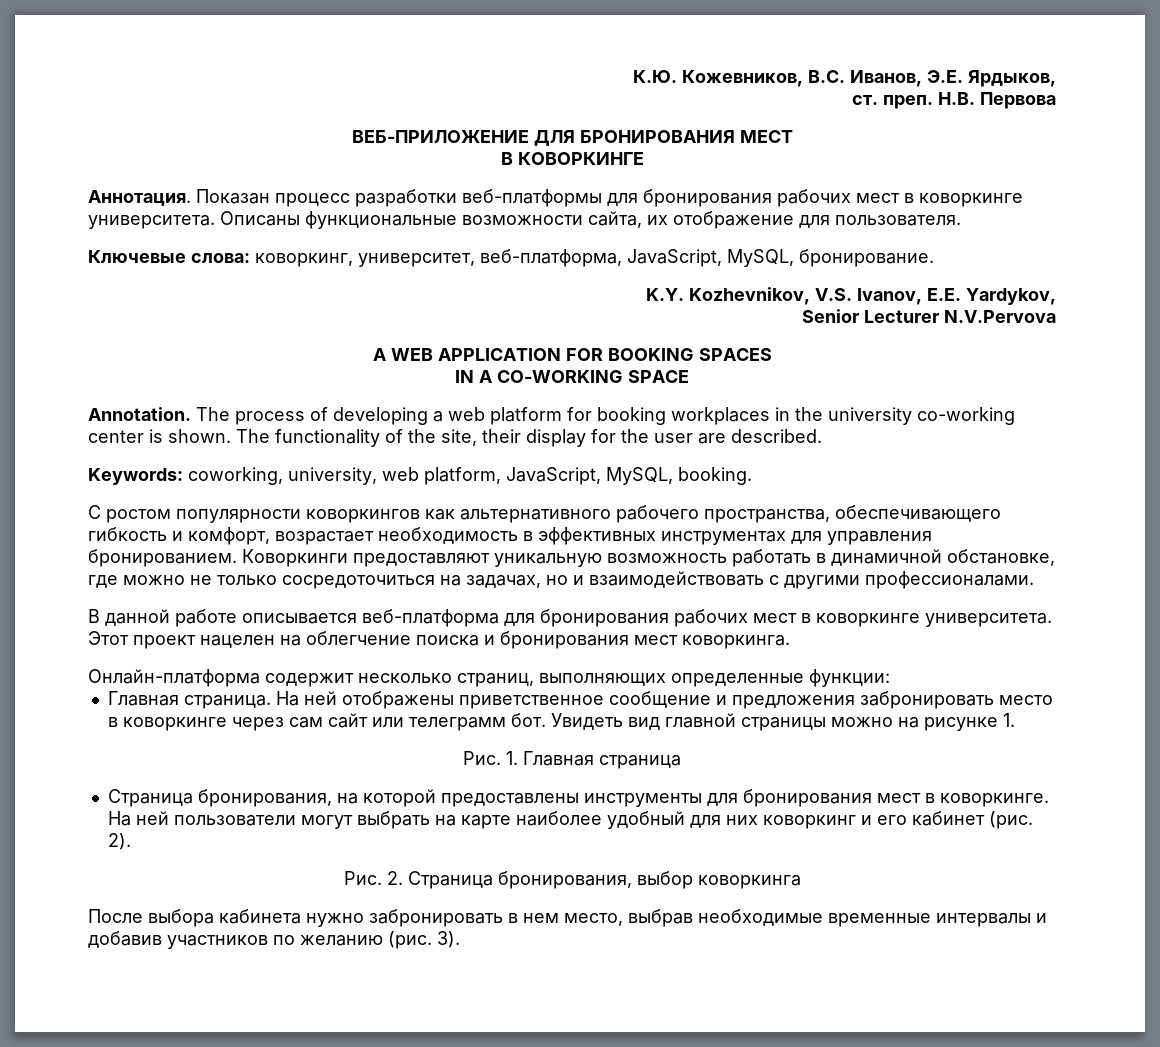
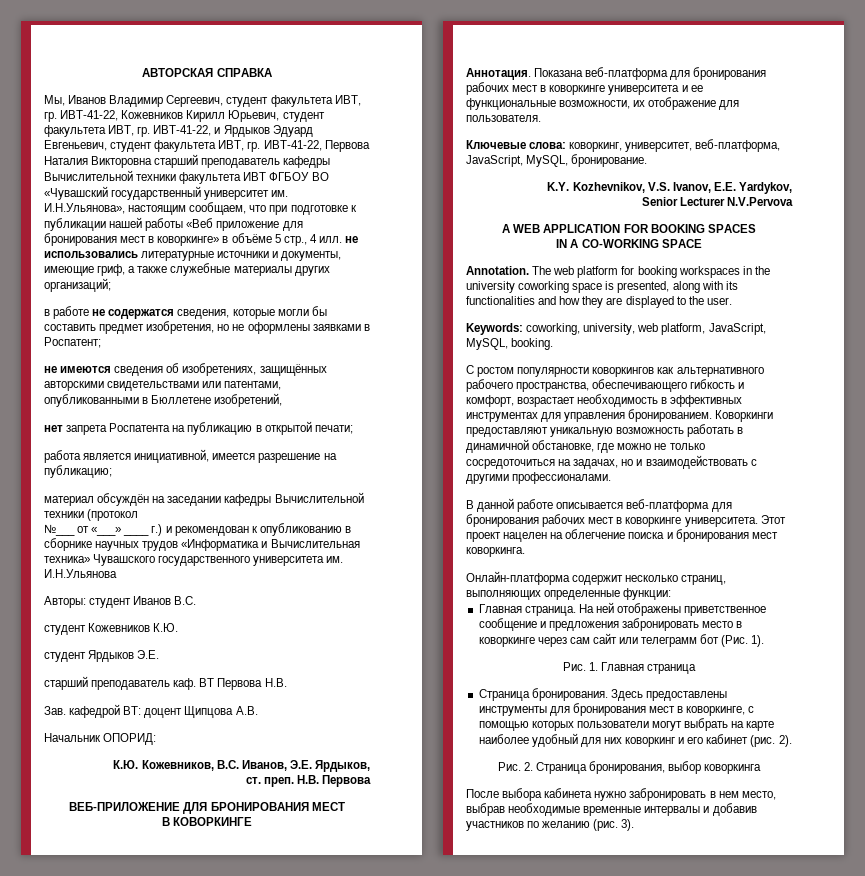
(633, 76) none -> [142,68,272,77] [44,95,361,107] [44,110,325,122] [44,125,313,137] [44,140,370,152] [44,154,331,168] [44,170,329,184] [44,186,289,200] [44,202,357,215] [44,217,303,231] [44,233,359,246] [44,251,342,261] [44,263,330,276] [44,278,111,292] [44,306,327,319] [44,321,370,334] [44,337,101,348] [44,363,327,376] [44,381,282,391] [44,393,283,407] [44,421,353,435] [44,449,337,463] [44,465,112,478] [44,492,364,506] [44,509,139,521] [44,523,351,536] [44,538,360,551] [44,554,344,566] [44,569,117,578] [44,596,197,608] [44,623,179,635] [44,650,160,662] [44,676,287,690] [44,704,258,718] [44,733,157,745] АВТОРСКАЯ СПРАВКА // Мы, Иванов Владимир Сергеевич, студент факультета ИВТ, гр. ИВТ-41-22, Кожевников Кирилл Юрьевич, студент факультета ИВТ, гр. ИВТ-41-22, и Ярдыков Эдуард Евгеньевич, студент факультета ИВТ, гр. ИВТ-41-22, Первова Наталия Викторовна старший преподаватель кафедры Вычислительной техники факультета ИВТ ФГБОУ ВО «Чувашский государственный университет им. И.Н.Ульянова», настоящим сообщаем, что при подготовке к публикации нашей работы «Веб приложение для бронирования мест в коворкинге» в объёме 5 стр., 4 илл. не использовались литературные источники и документы, имеющие гриф, а также служебные материалы других организаций; // в работе не содержатся сведения, которые могли бы составить предмет изобретения, но не оформлены заявками в Роспатент; // не имеются сведения об изобретениях, защищённых авторскими свидетельствами или патентами, опубликованными в Бюллетене изобретений, // нет запрета Роспатента на публикацию в открытой печати; // работа является инициативной, имеется разрешение на публикацию; // материал обсуждён на заседании кафедры Вычислительной техники (протокол // №___ от «___» ____ г.) и рекомендован к опубликованию в сборнике научных трудов «Информатика и Вычислительная техника» Чувашского государственного университета им. И.Н.Ульянова // Авторы: студент Иванов В.С. // студент Кожевников К.Ю. // студент Ярдыков Э.Е. // старший преподаватель каф. ВТ Первова Н.В. // Зав. кафедрой ВТ: доцент Щипцова А.В. // Начальник ОПОРИД: //
[196,189,1023,207] [88,211,642,229] Показан процесс разработки веб-платформы для бронирования рабочих мест в коворкинге университета. Описаны функциональные возможности сайта, -> [534,67,767,80] [466,82,703,95] [466,98,631,110] Показана веб-платформа для бронирования рабочих мест в коворкинге университета и ее функциональные возможности,
[235,407,443,425] process of developing a -> (552, 270) none
[671,407,770,425] workplaces -> [678,266,740,278] workspaces
[917,407,1015,425] [88,429,822,447] co-working center is shown. The functionality of the site, their display for the user are described. -> [518,281,738,293] [466,296,732,308] coworking space is presented, along with its functionalities and how they are displayed to the user.
[510,713,1015,731] бот. Увидеть вид главной страницы можно на рисунке 1. -> [700,634,765,647] бот (Рис. 1).
[197,789,436,807] бронирования, на которой -> [531,688,643,701] бронирования. Здесь
[939,793,1049,807] [107,811,169,826] коворкинге. На ней -> [686,706,755,716] [478,721,574,731] коворкинге, с помощью которых

